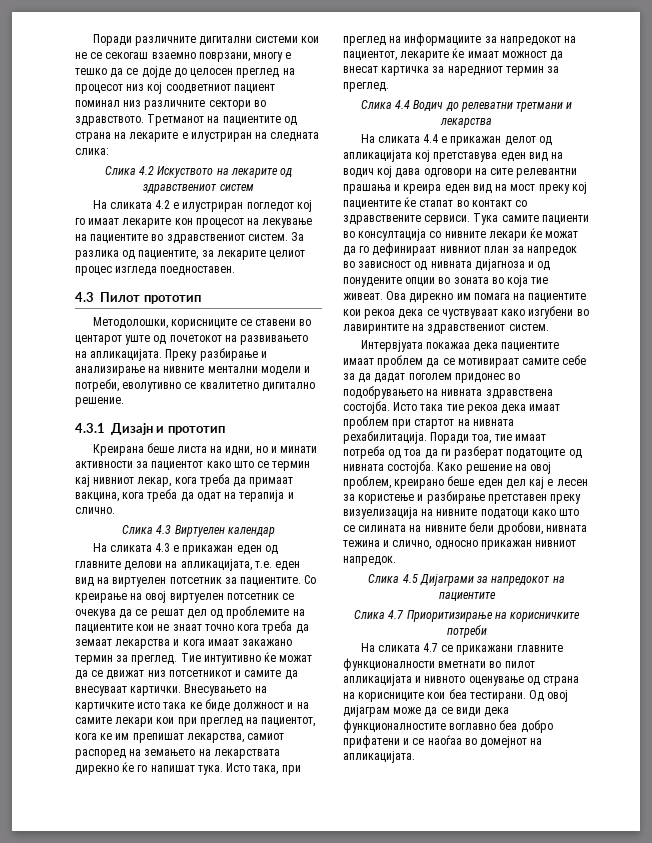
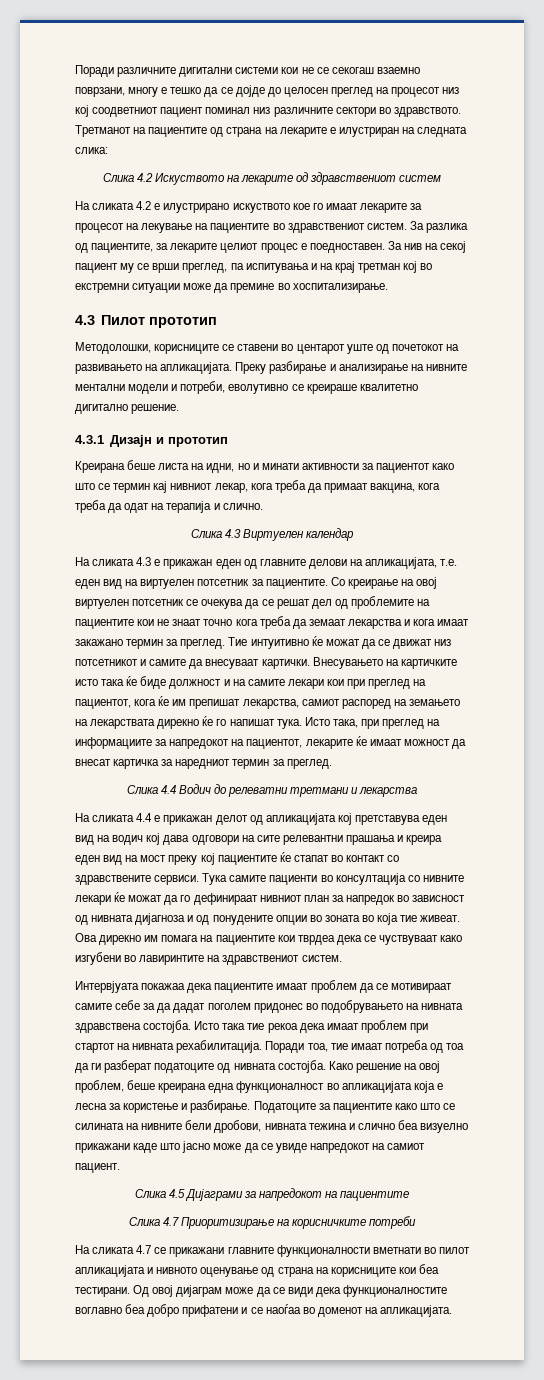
[182,200,312,212] илустриран погледот кој -> [163,203,310,213] илустрирано искуството кое
[174,218,193,225] кон -> [410,203,423,210] за
[115,266,158,276] изгледа -> [300,243,307,250] е
(236, 271) none -> [387,241,467,253] [75,261,433,273] [75,283,388,293] За нив на секој пациент му се врши преглед, па испитувања и на крај третман кој во екстремни ситуации може да премине во хоспитализирање.
(197, 385) none -> [306,384,357,394] креираше
[189,702,202,709] ке -> [126,676,138,686] ќе
[100,733,113,740] ке -> [158,696,170,706] ќе
[364,309,396,319] рекоа -> [297,935,335,945] тврдеа
[394,476,588,489] [343,491,582,504] [343,507,529,519] креирано беше еден дел кај е лесен за користење и разбирање претставен преку визуелизација на нивните податоци -> [127,1080,443,1093] [75,1100,392,1113] беше креирана една функционалност во апликацијата која е лесна за користење и разбирање. Податоците за пациентите
[392,540,577,550] [343,556,396,566] слично, односно прикажан нивниот напредок. -> [357,1120,469,1133] [75,1141,426,1153] [75,1163,120,1173] слично беа визуелно прикажани каде што јасно може да се увиде напредокот на самиот пациент.
[480,736,528,748] домејнот -> [317,1307,363,1317] доменот

